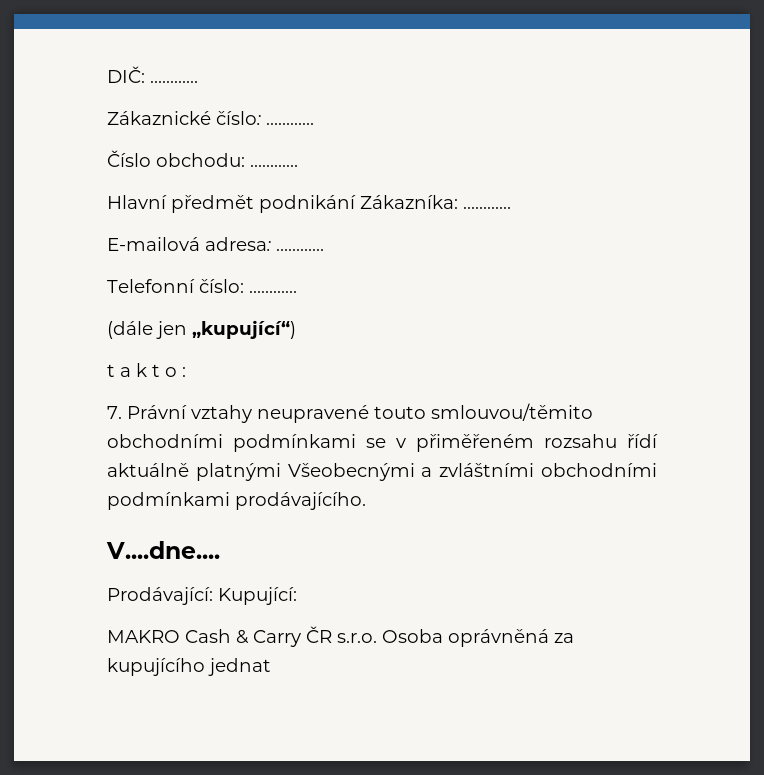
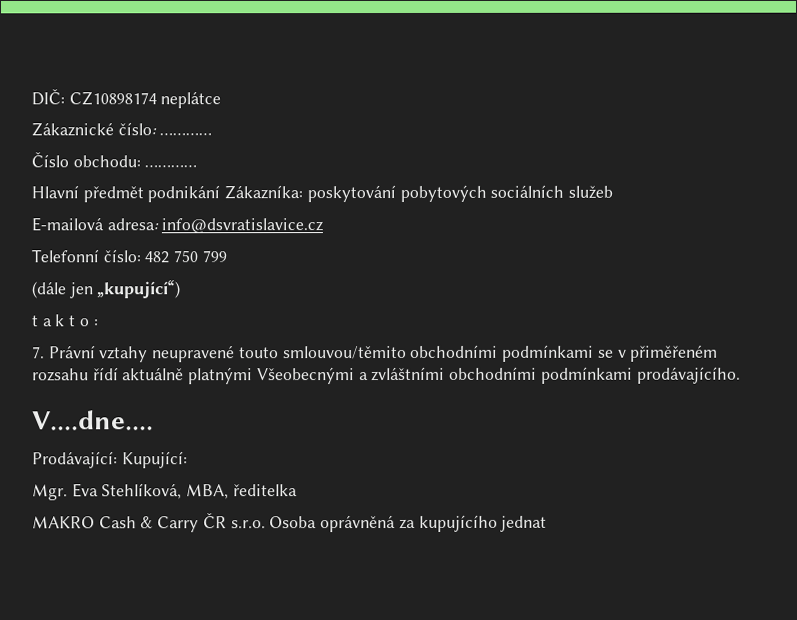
[150,80,198,83] ………… -> [68,91,222,109] CZ10898174 neplátce
[463,206,511,209] ………… -> [306,184,614,203] poskytování pobytových sociálních služeb
[276,248,324,251] ………… -> [161,218,324,234] info@dsvratislavice.cz
[249,290,297,293] ………… -> [144,250,227,264] 482 750 799
(297, 596) none -> [32,483,298,501] // Mgr. Eva Stehlíková, MBA, ředitelka

